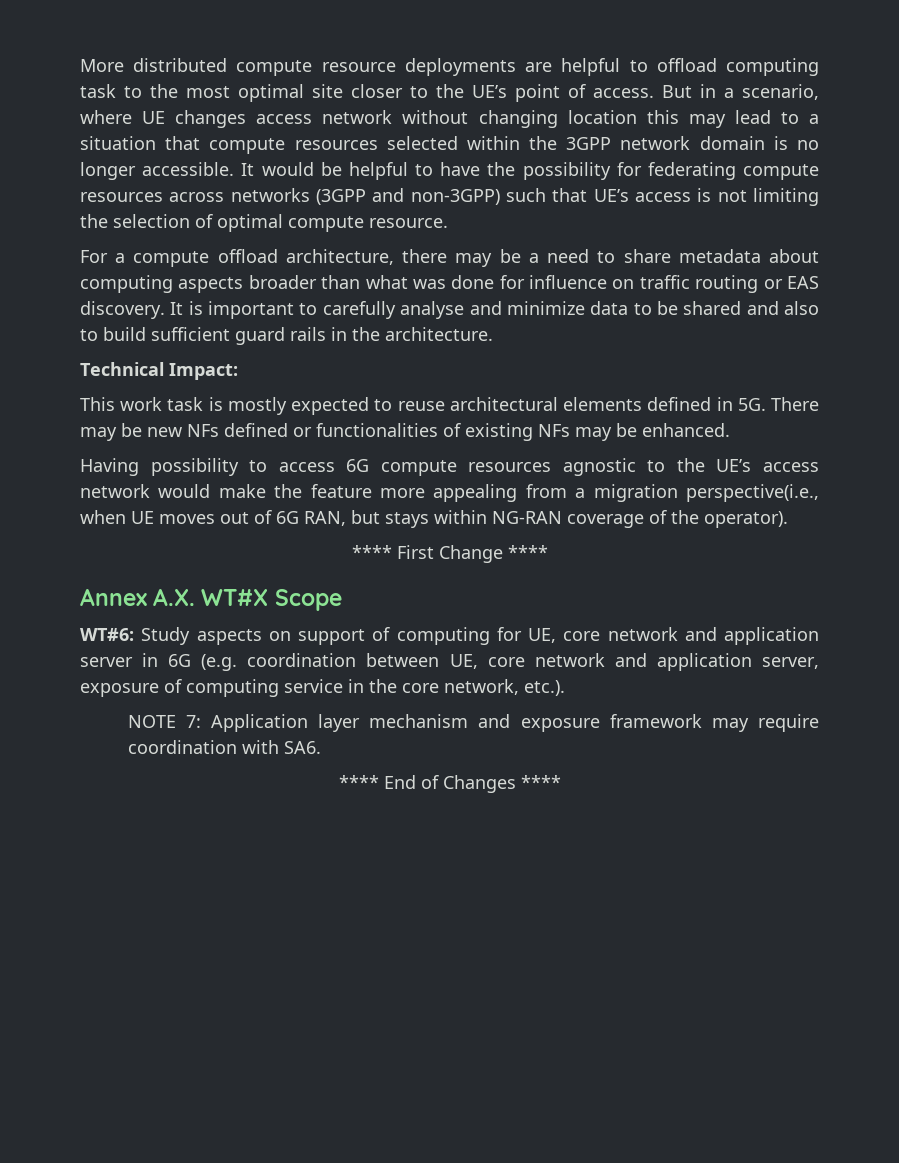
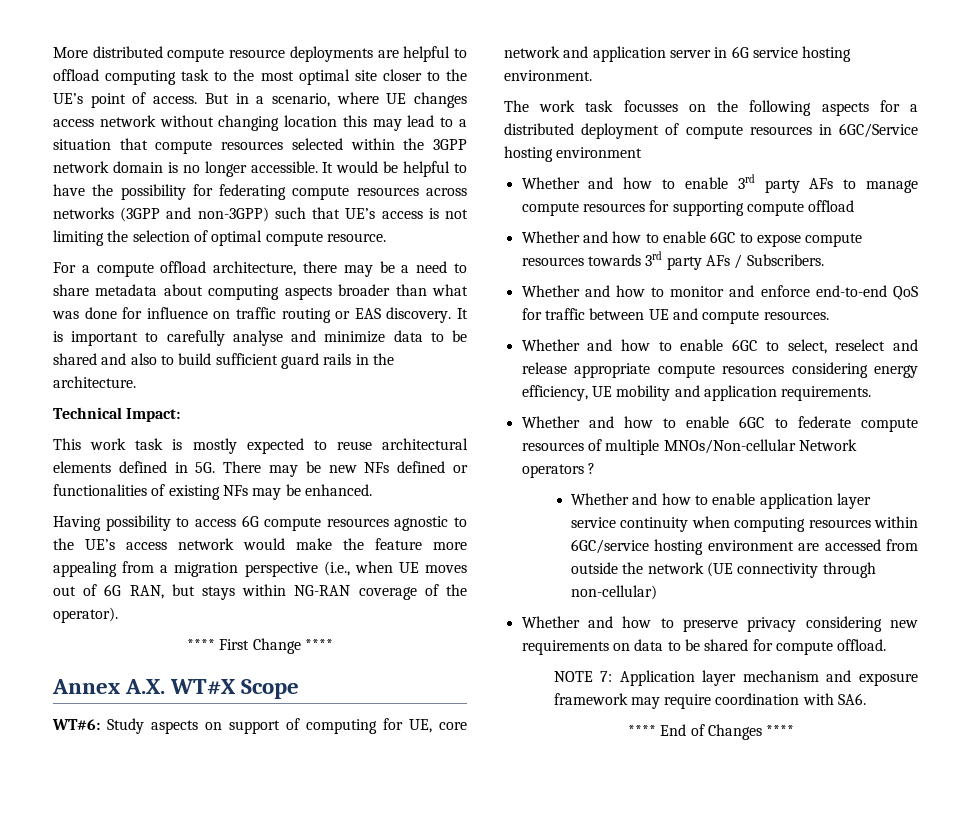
[685,484,819,502] perspective(i.e., -> [244,561,350,577] perspective (i.e.,
[201,653,819,671] [80,679,565,697] (e.g. coordination between UE, core network and application server, exposure of computing service in the core network, etc.). -> [752,46,852,62] [504,70,592,81] [504,100,918,116] [504,123,919,139] [504,146,643,162] [521,174,918,193] [521,200,855,216] [521,231,863,247] [521,251,824,270] [521,285,918,300] [521,308,829,324] [521,339,918,354] [521,362,918,378] [521,385,872,401] [521,416,918,432] [521,439,857,455] [521,463,595,478] [571,493,872,509] [571,516,918,532] [571,539,918,555] [571,562,876,578] [571,585,658,600] [521,616,918,632] [521,639,887,655] service hosting environment. // The work task focusses on the following aspects for a distributed deployment of compute resources in 6GC/Service hosting environment // Whether and how to enable 3rd party AFs to manage compute resources for supporting compute offload // Whether and how to enable 6GC to expose compute resources towards 3rd party AFs / Subscribers. // Whether and how to monitor and enforce end-to-end QoS for traffic between UE and compute resources. // Whether and how to enable 6GC to select, reselect and release appropriate compute resources considering energy efficiency, UE mobility and application requirements. // Whether and how to enable 6GC to federate compute resources of multiple MNOs/Non-cellular Network operators ? // Whether and how to enable application layer service continuity when computing resources within 6GC/service hosting environment are accessed from outside the network (UE connectivity through non-cellular) // Whether and how to preserve privacy considering new requirements on data to be shared for compute offload.

